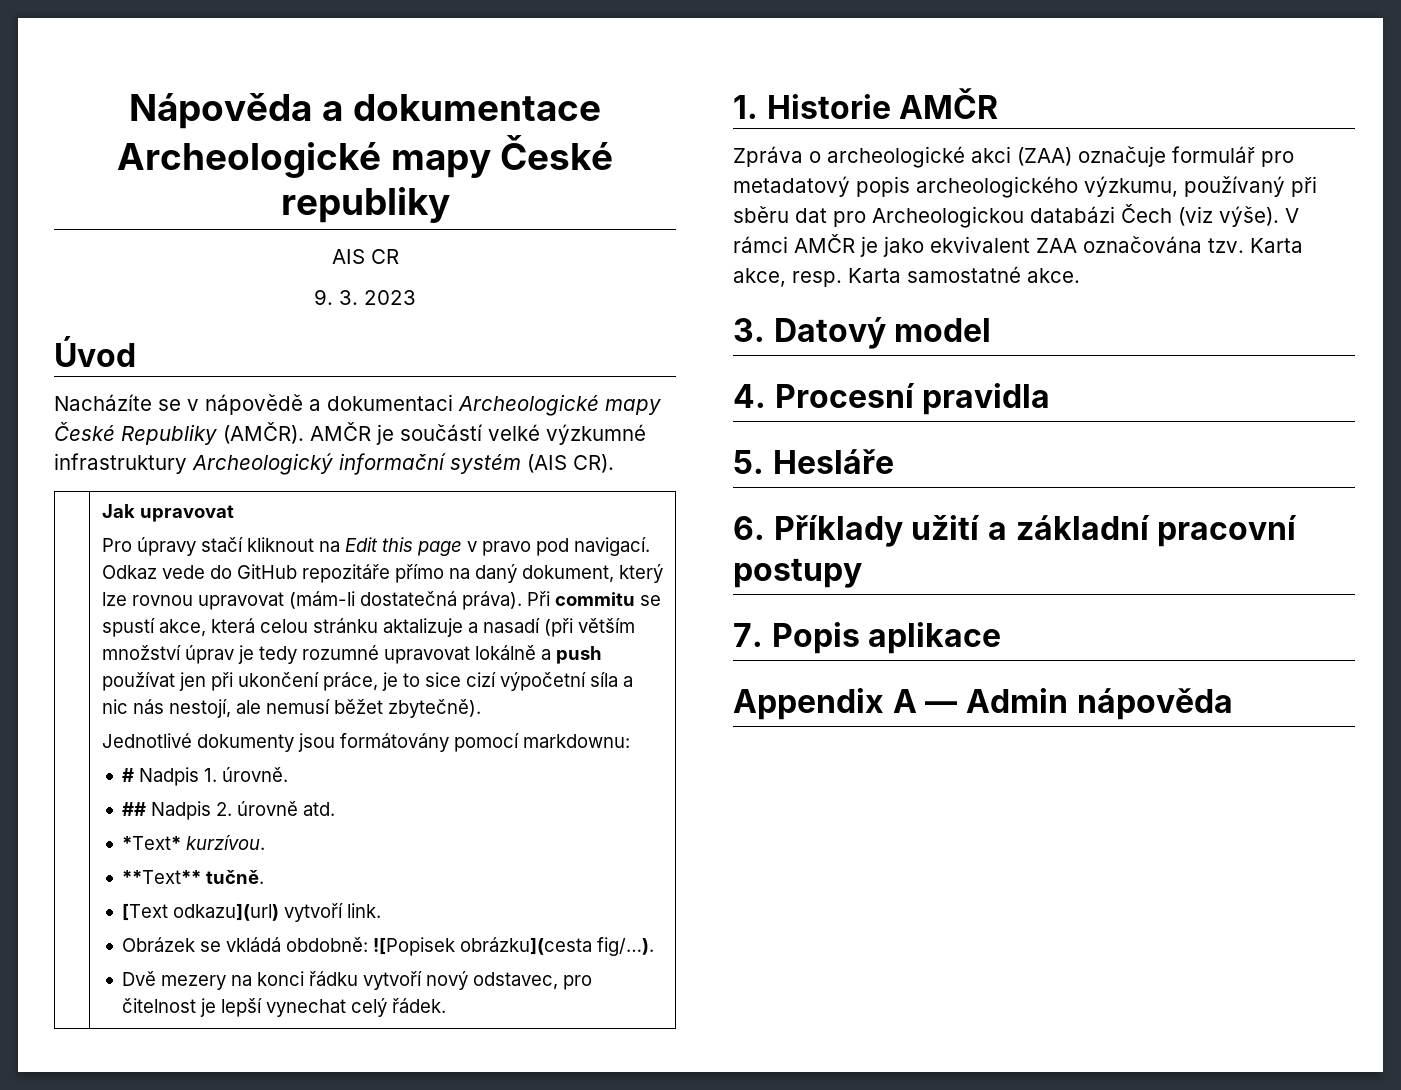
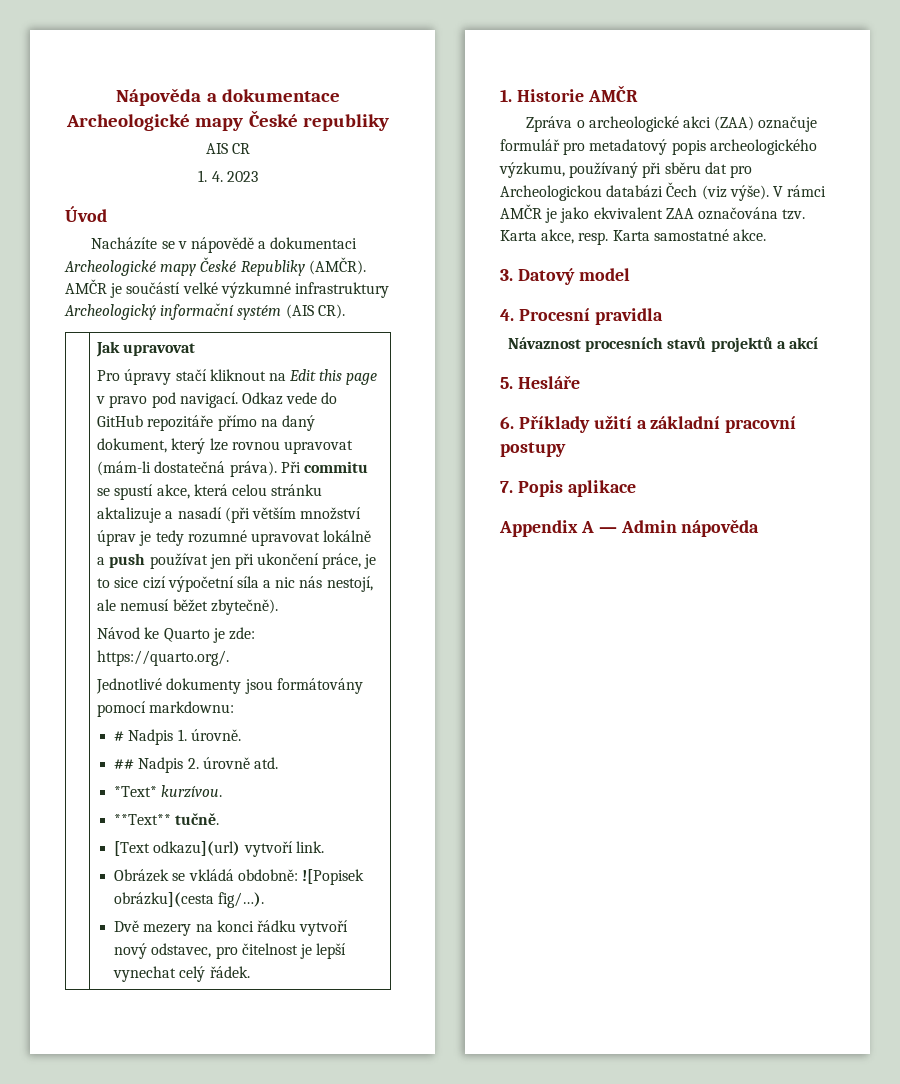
[314,289,358,305] 9. 3. -> [198,170,223,182] 1. 4.
(481, 708) none -> [97,627,255,643] [97,650,230,666] // Návod ke Quarto je zde: https://quarto.org/.
(1051, 399) none -> [508,337,818,352] // Návaznost procesních stavů projektů a akcí

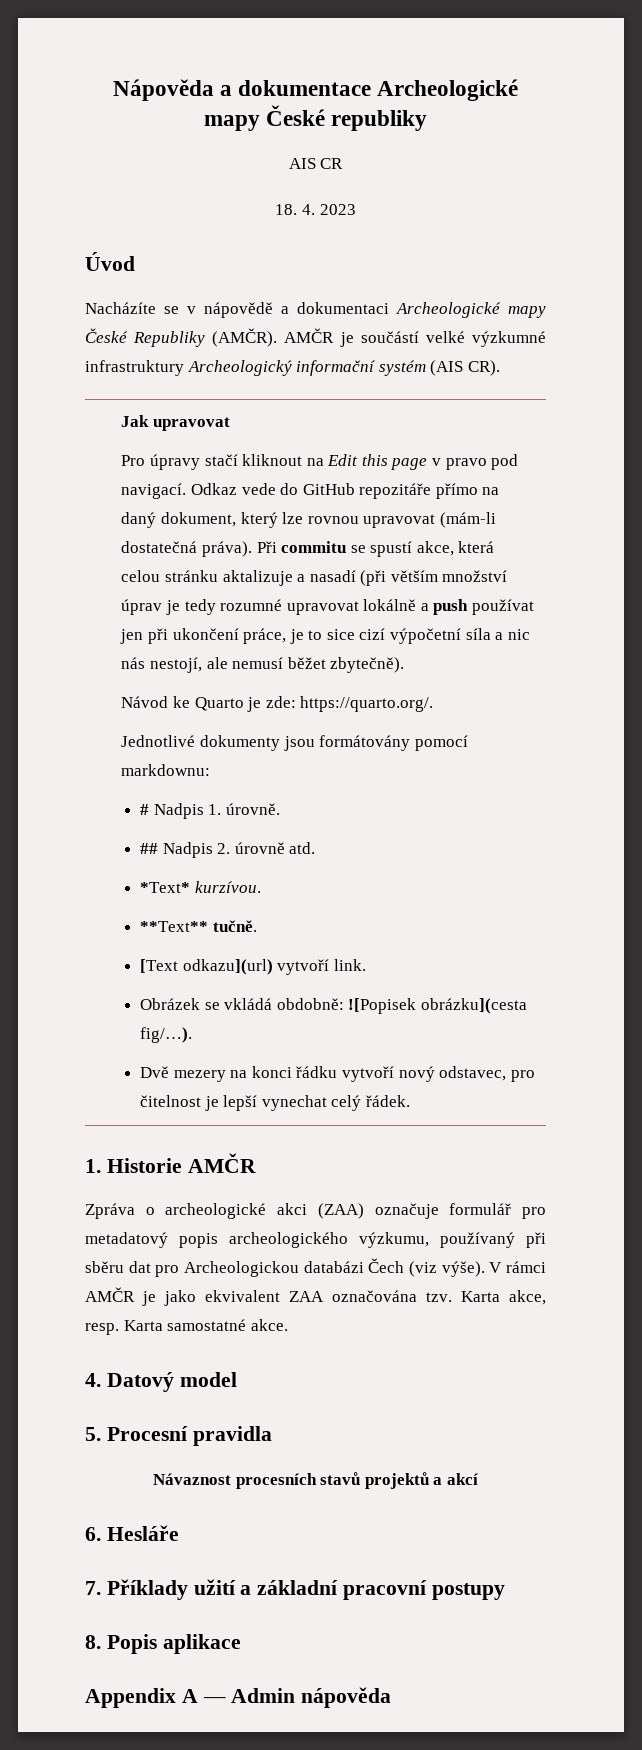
[198,170,208,182] 1. -> [275,204,298,215] 18.
[500,269,513,281] 3. -> [85,1373,101,1387] 4.
[500,309,514,321] 4. -> [85,1427,101,1441] 5.
[500,377,513,389] 5. -> [85,1527,101,1541] 6.
[500,416,514,429] 6. -> [85,1581,101,1595] 7.
[500,481,513,493] 7. -> [85,1635,101,1649] 8.

